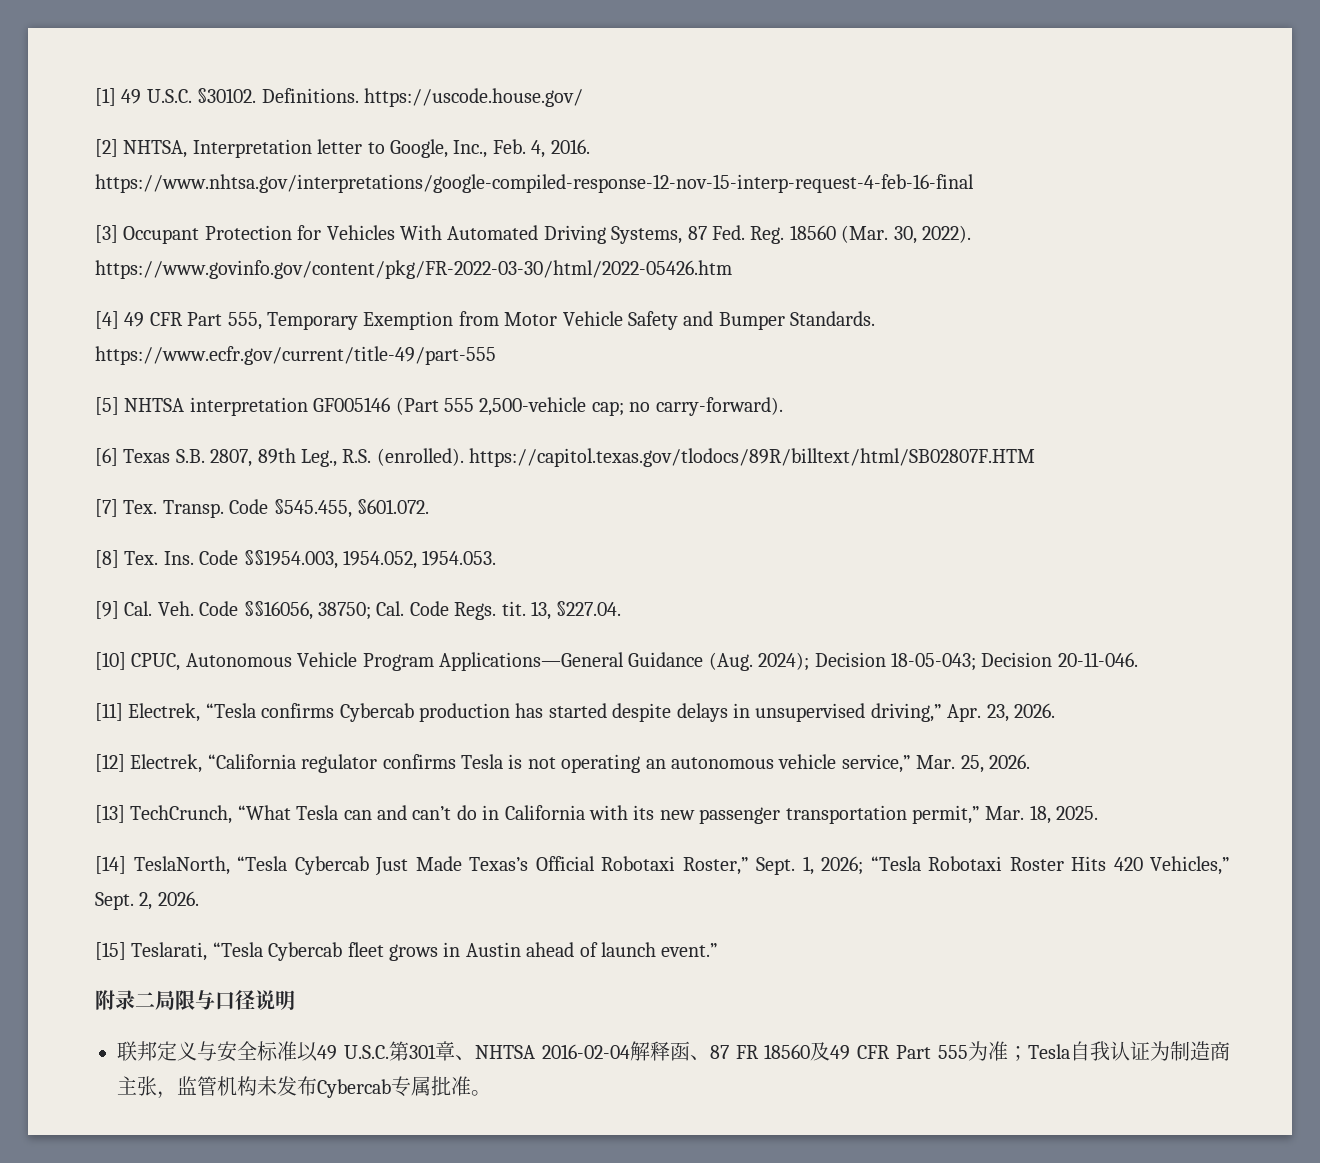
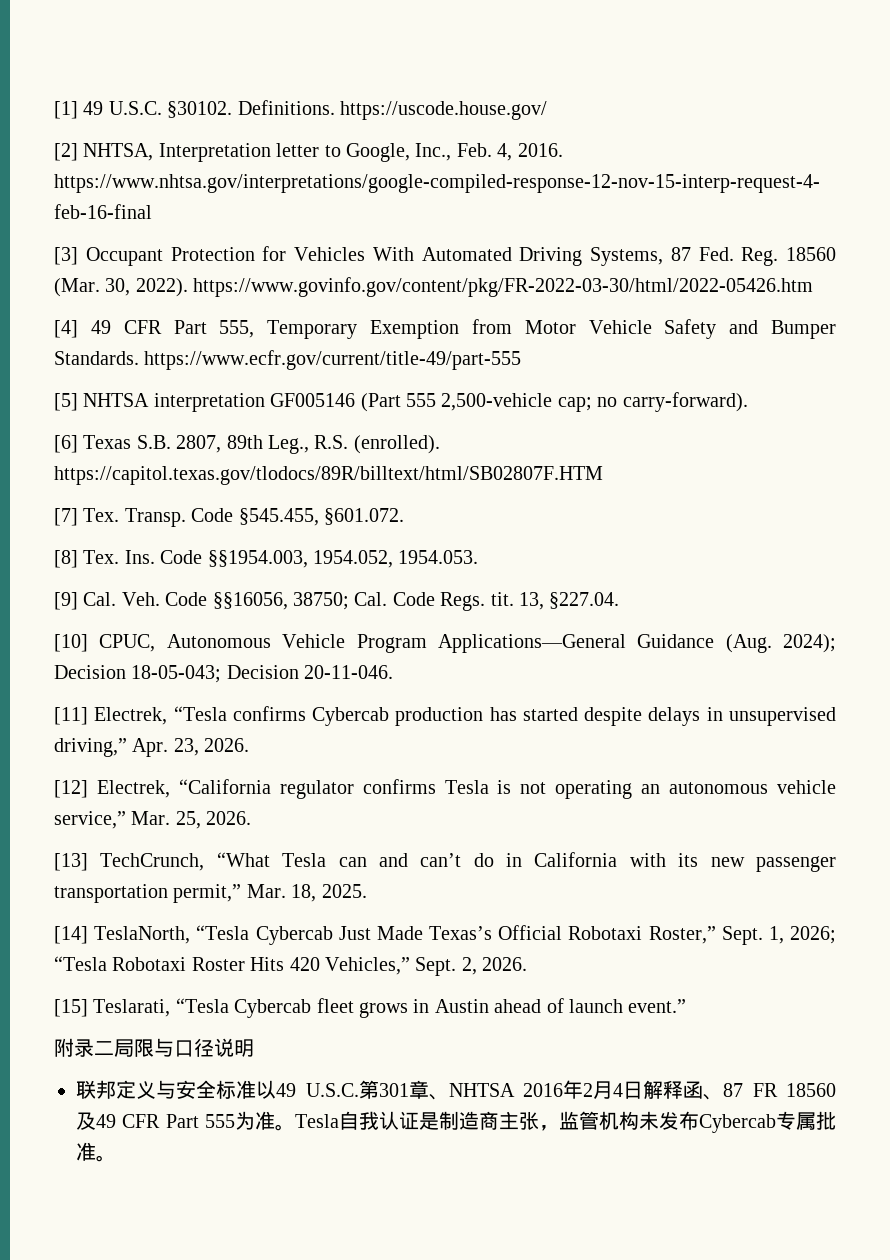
[541,1044,630,1059] 2016-02-04 -> [523,1080,643,1099] 2016年2月4日
[1008,1046,1029,1061] ； -> [274,1124,295,1131] 。
[1150,1041,1171,1061] 为 -> [418,1112,439,1130] 是

